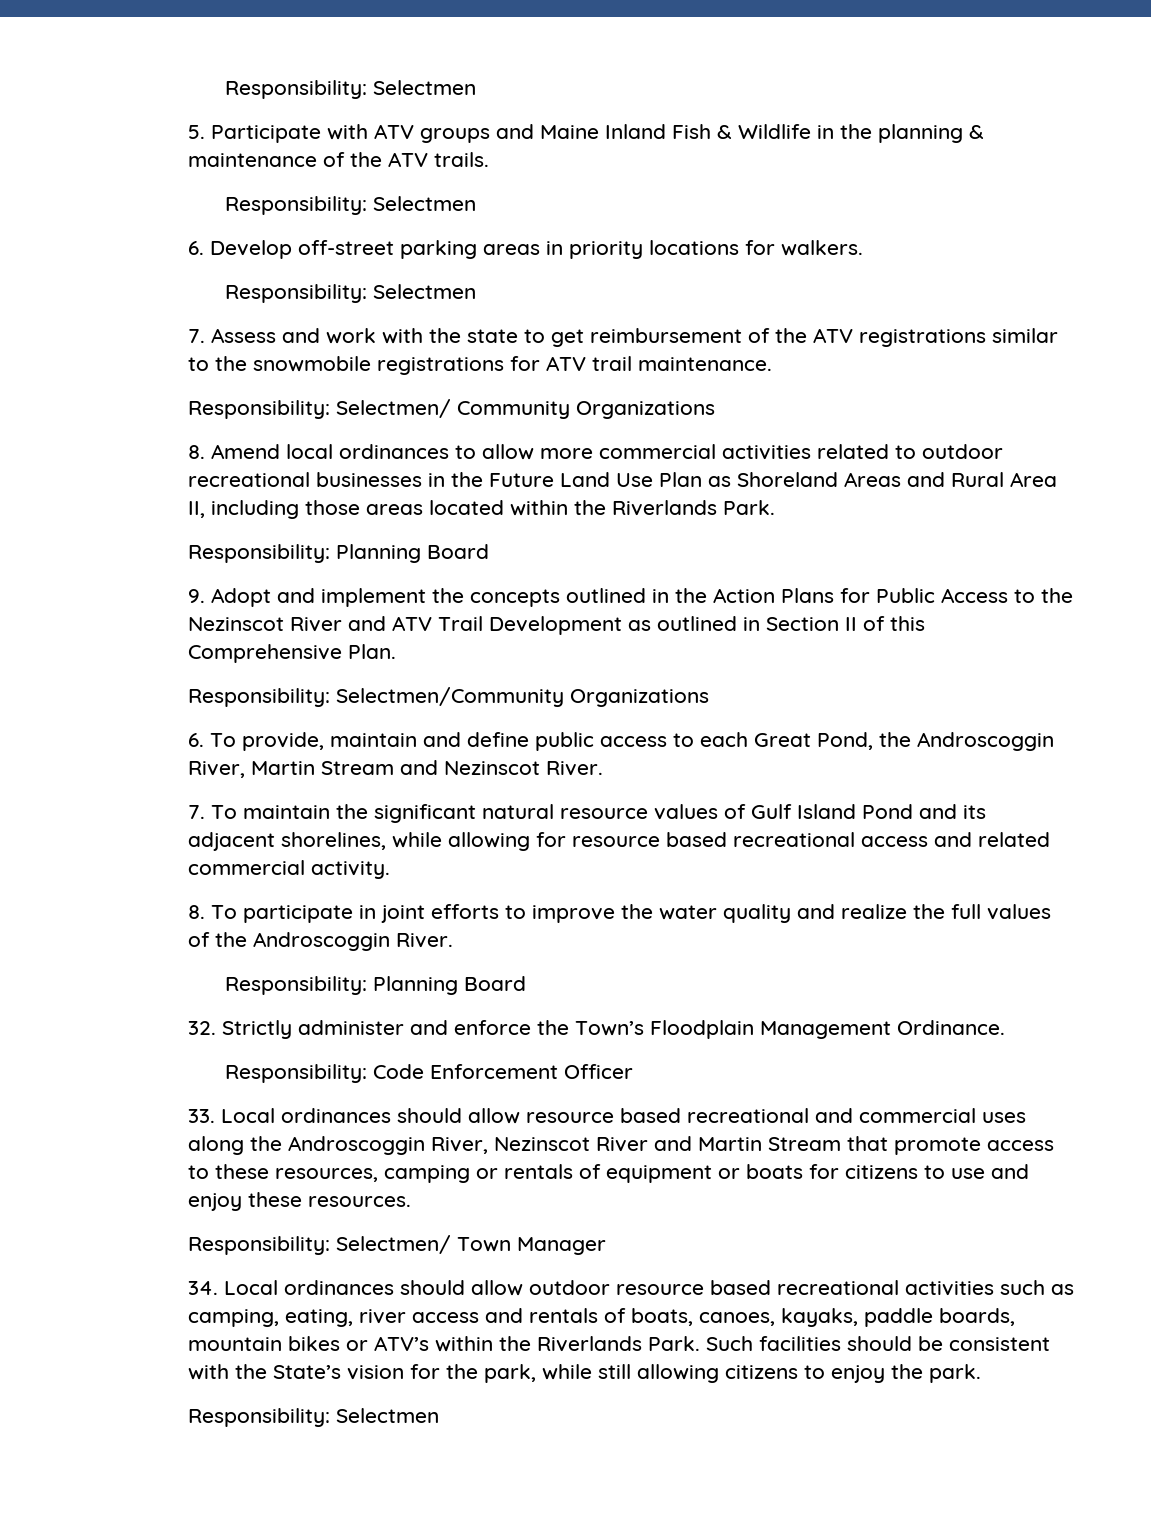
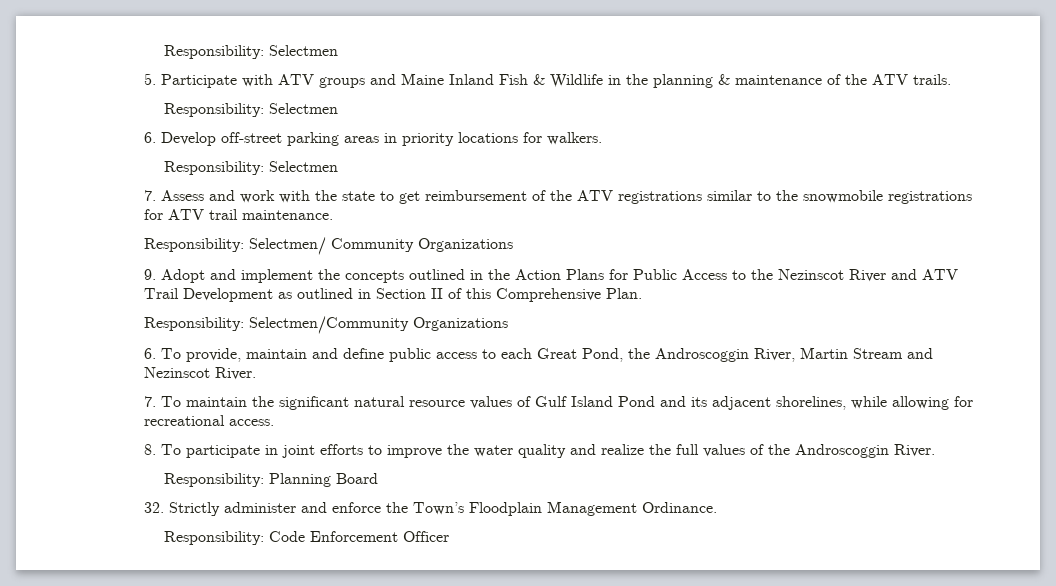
[188,444,1004,460] [188,472,1058,487] [188,500,776,519] [188,544,490,563] // 8. Amend local ordinances to allow more commercial activities related to outdoor recreational businesses in the Future Land Use Plan as Shoreland Areas and Rural Area II, including those areas located within the Riverlands Park. // Responsibility: Planning Board -> (513, 245) none
[572,832,1051,847] [188,860,391,879] resource based recreational access and related commercial activity. -> [143,415,274,426] recreational access.
[188,1108,1027,1124] [188,1136,1055,1155] [188,1164,1030,1183] [188,1192,412,1211] [188,1235,607,1255] [188,1280,1075,1296] [188,1308,1016,1327] [188,1336,1051,1352] [188,1364,982,1383] [188,1408,440,1427] // 33. Local ordinances should allow resource based recreational and commercial uses along the Androscoggin River, Nezinscot River and Martin Stream that promote access to these resources, camping or rentals of equipment or boats for citizens to use and enjoy these resources. // Responsibility: Selectmen/ Town Manager // 34. Local ordinances should allow outdoor resource based recreational activities such as camping, eating, river access and rentals of boats, canoes, kayaks, paddle boards, mountain bikes or ATV’s within the Riverlands Park. Such facilities should be consistent with the State’s vision for the park, while still allowing citizens to enjoy the park. // Responsibility: Selectmen -> (450, 536) none

